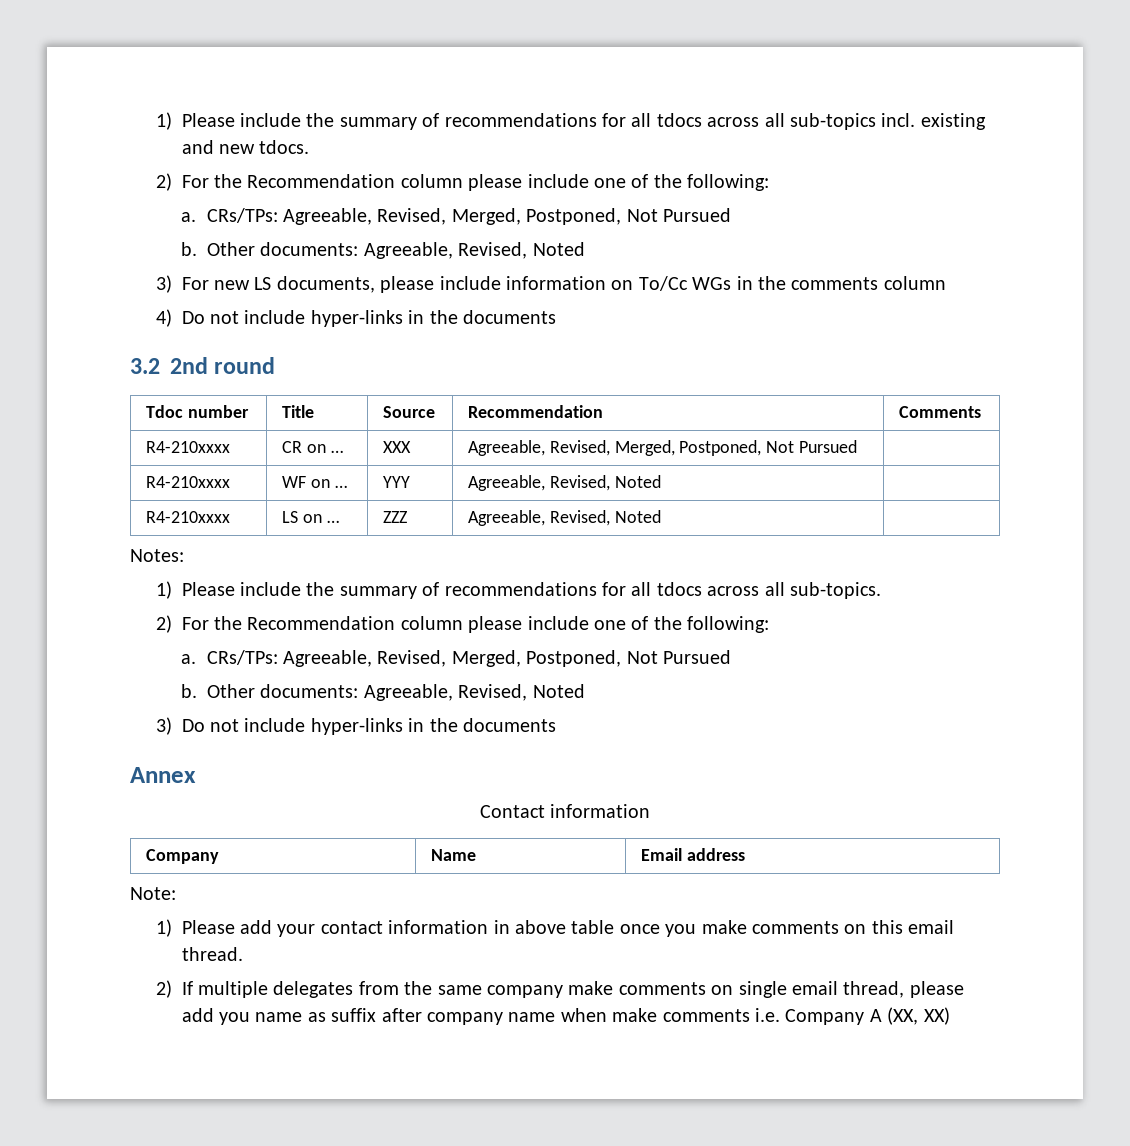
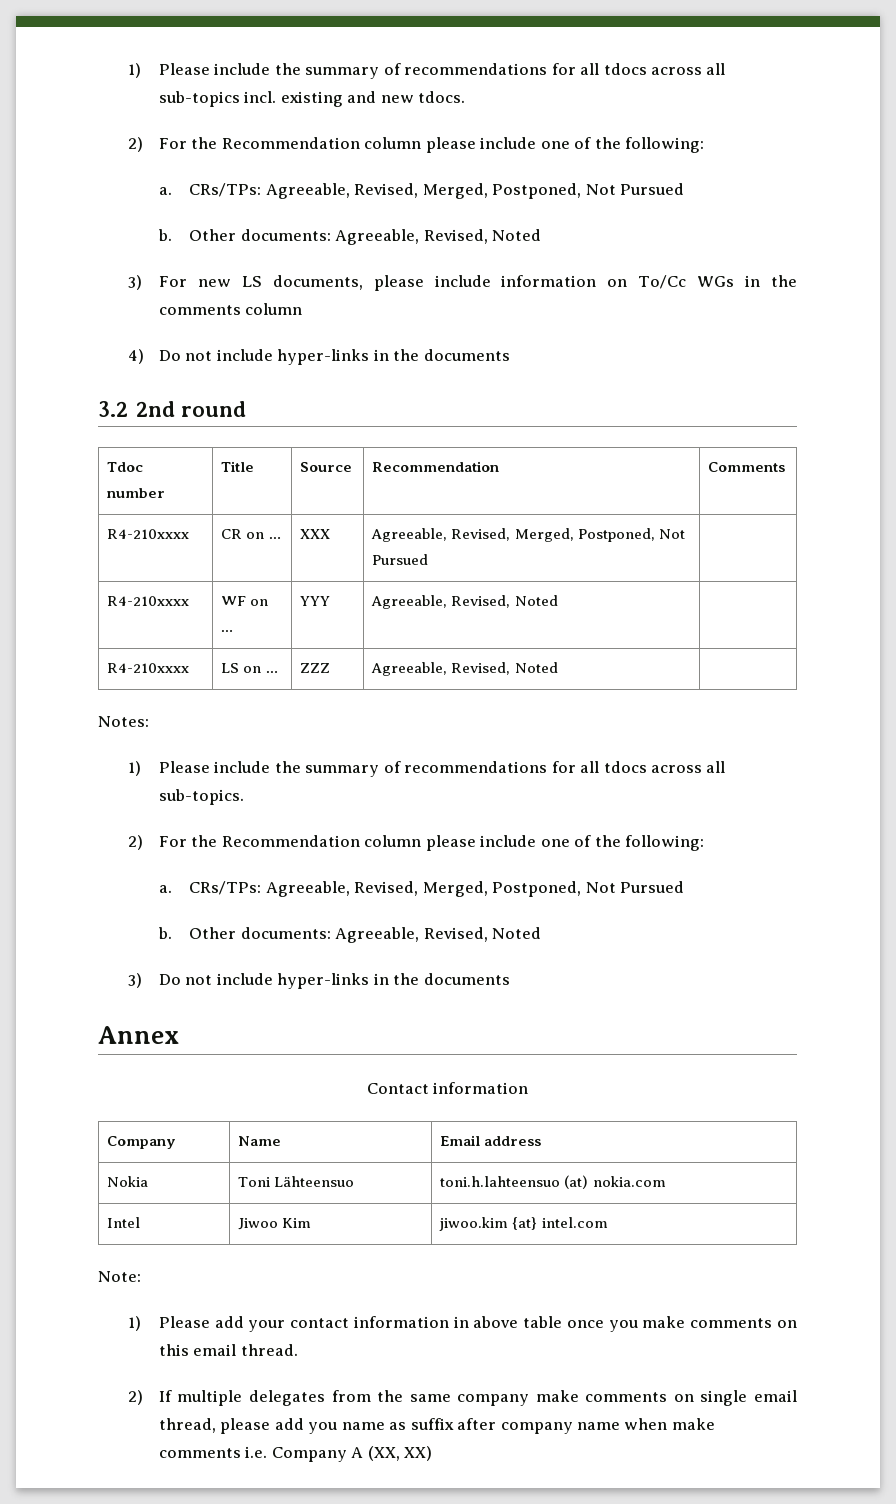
(745, 854) none -> [107,1176,149,1187] [238,1176,355,1187] [440,1175,666,1189] [107,1217,141,1228] [238,1218,312,1230] [439,1217,608,1231] // Nokia | Toni Lähteensuo | toni.h.lahteensuo (at) nokia.com // Intel | Jiwoo Kim | jiwoo.kim {at} intel.com

